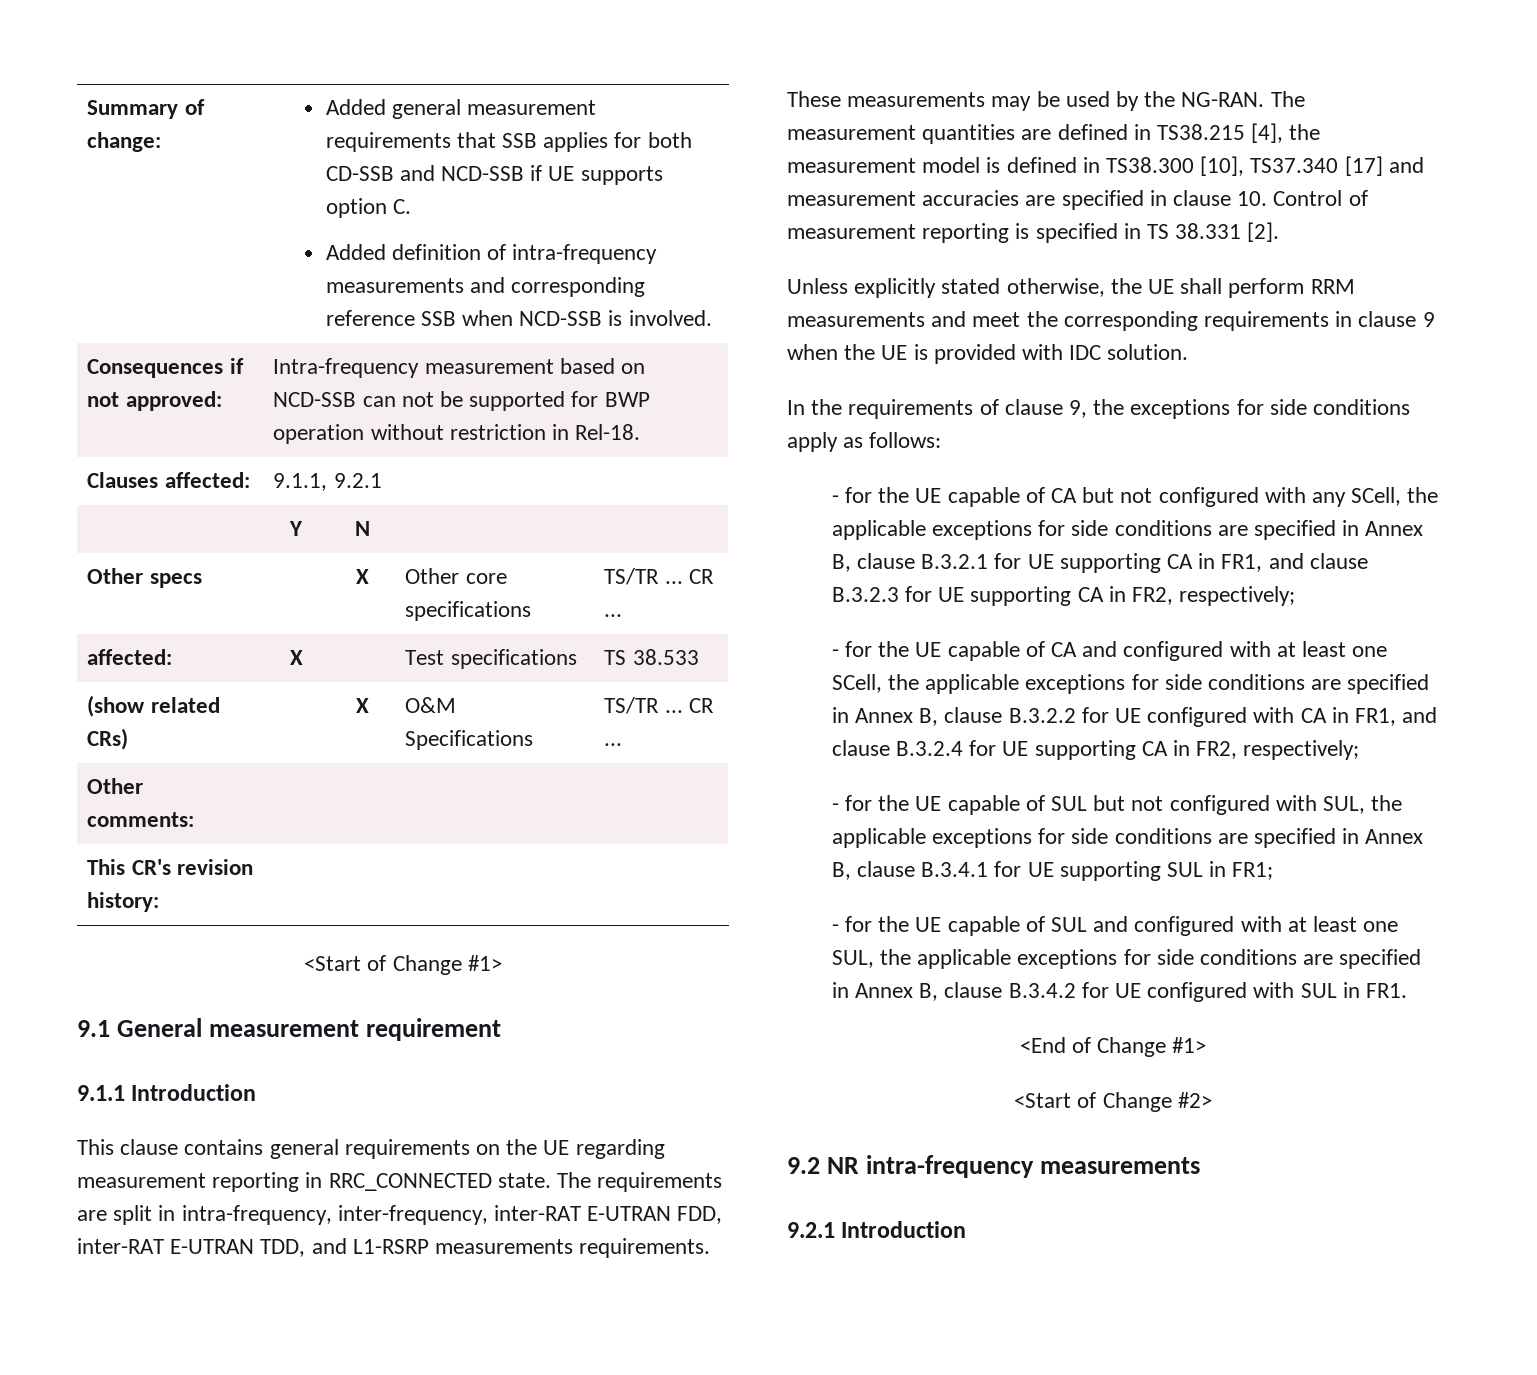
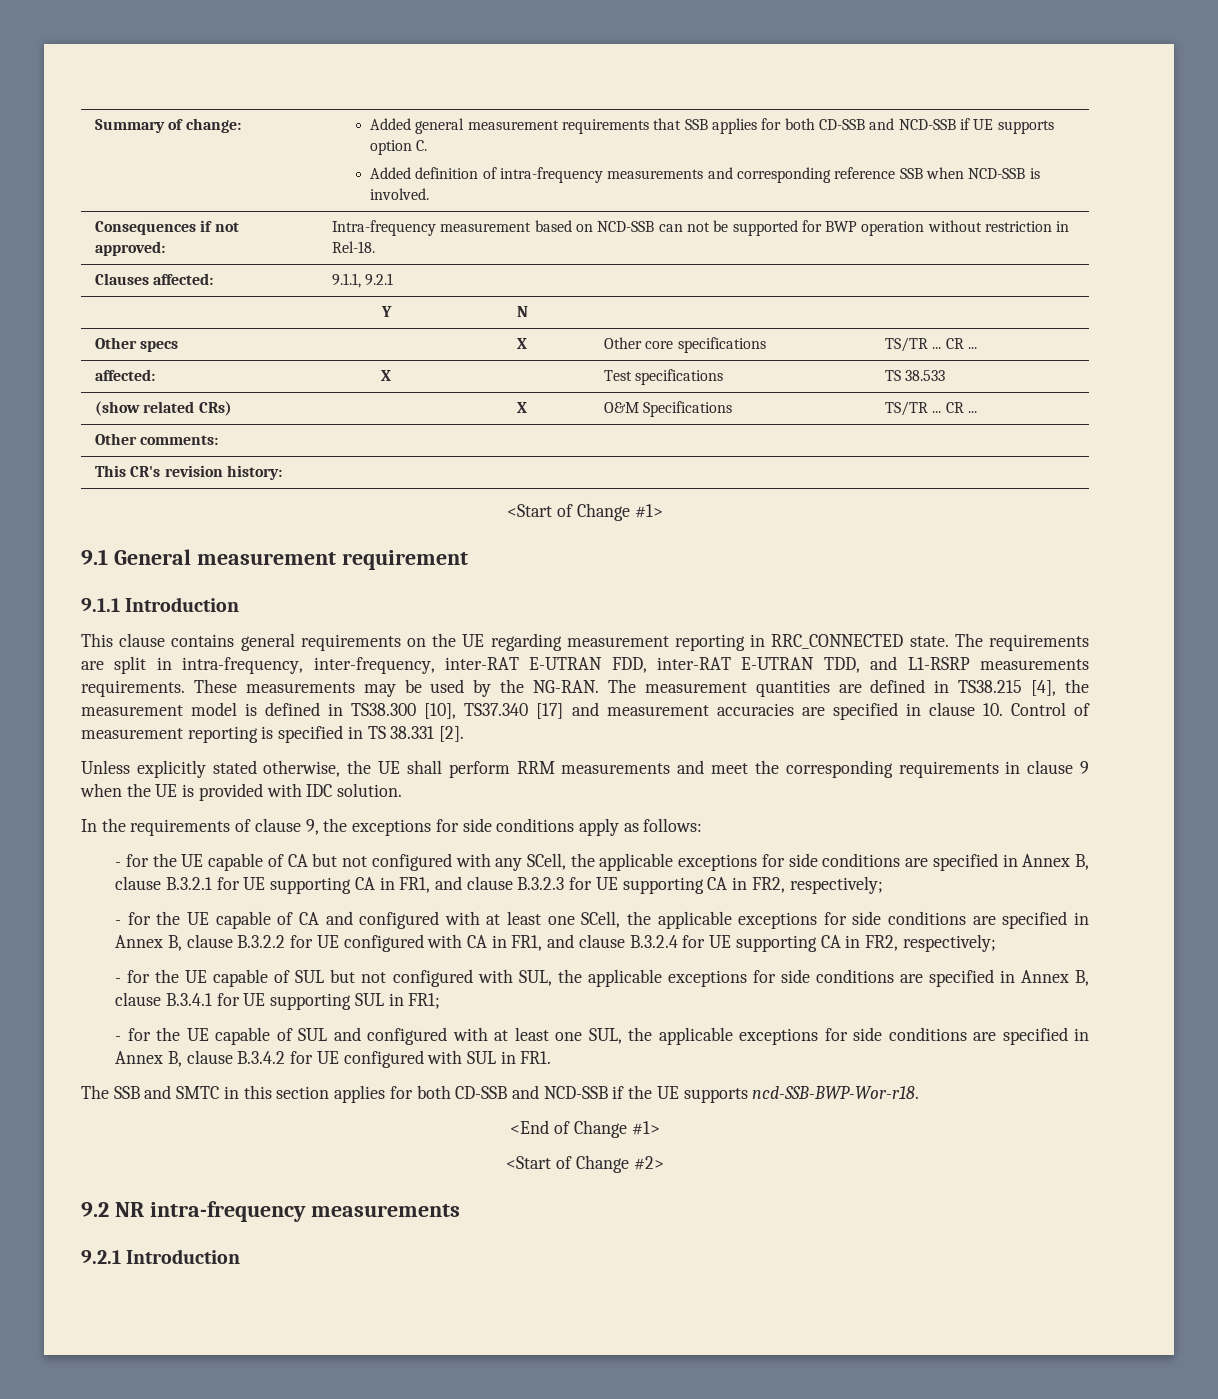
(1408, 990) none -> [81,1085,920,1103] // The SSB and SMTC in this section applies for both CD-SSB and NCD-SSB if the UE supports ncd-SSB-BWP-Wor-r18.

